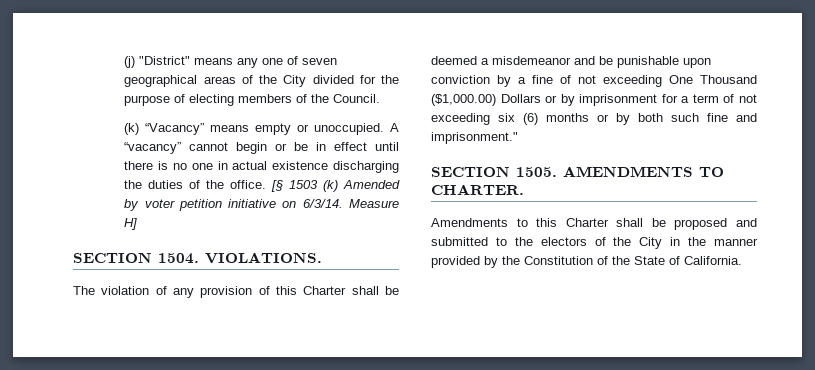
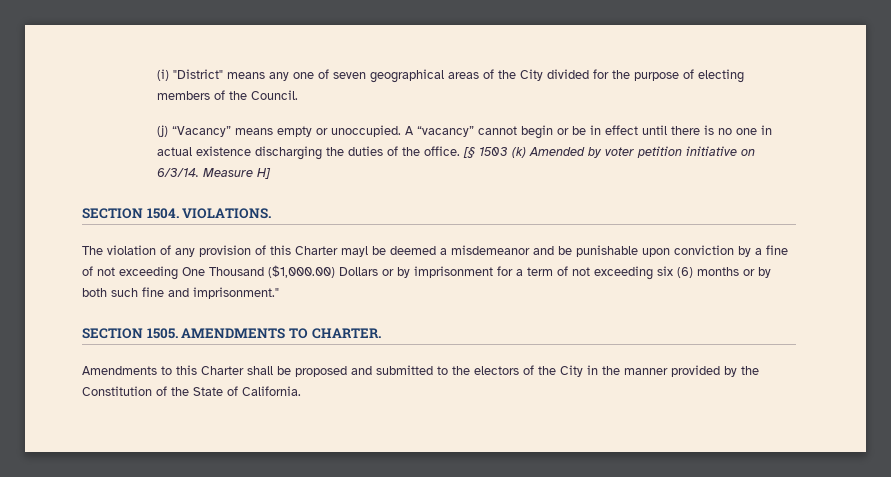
[124,56,136,68] (j) -> [156,69,169,81] (i)
[124,123,140,135] (k) -> [156,125,168,137] (j)
[351,286,379,295] shall -> [341,246,368,257] mayl

